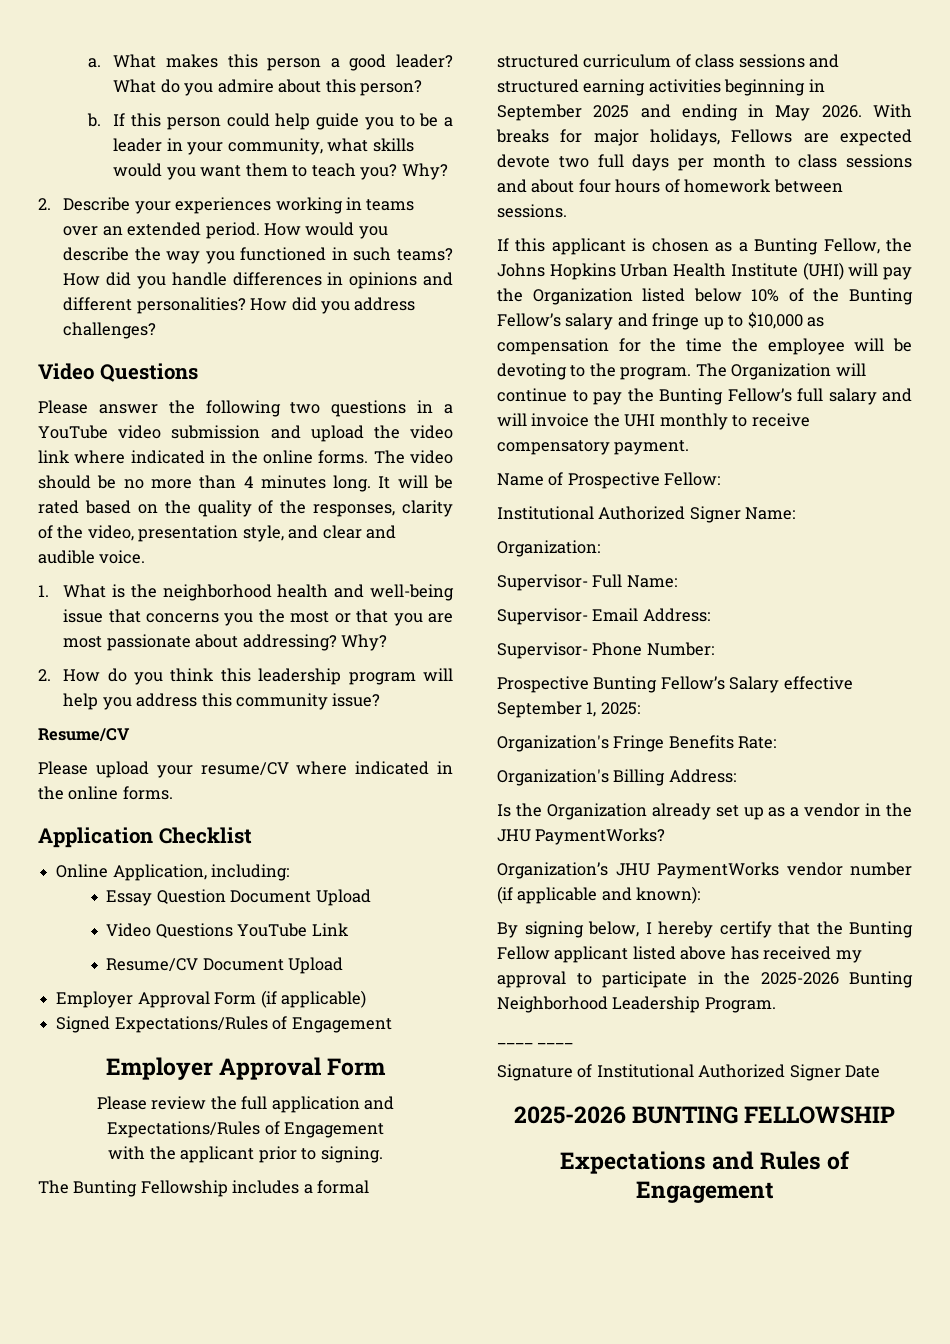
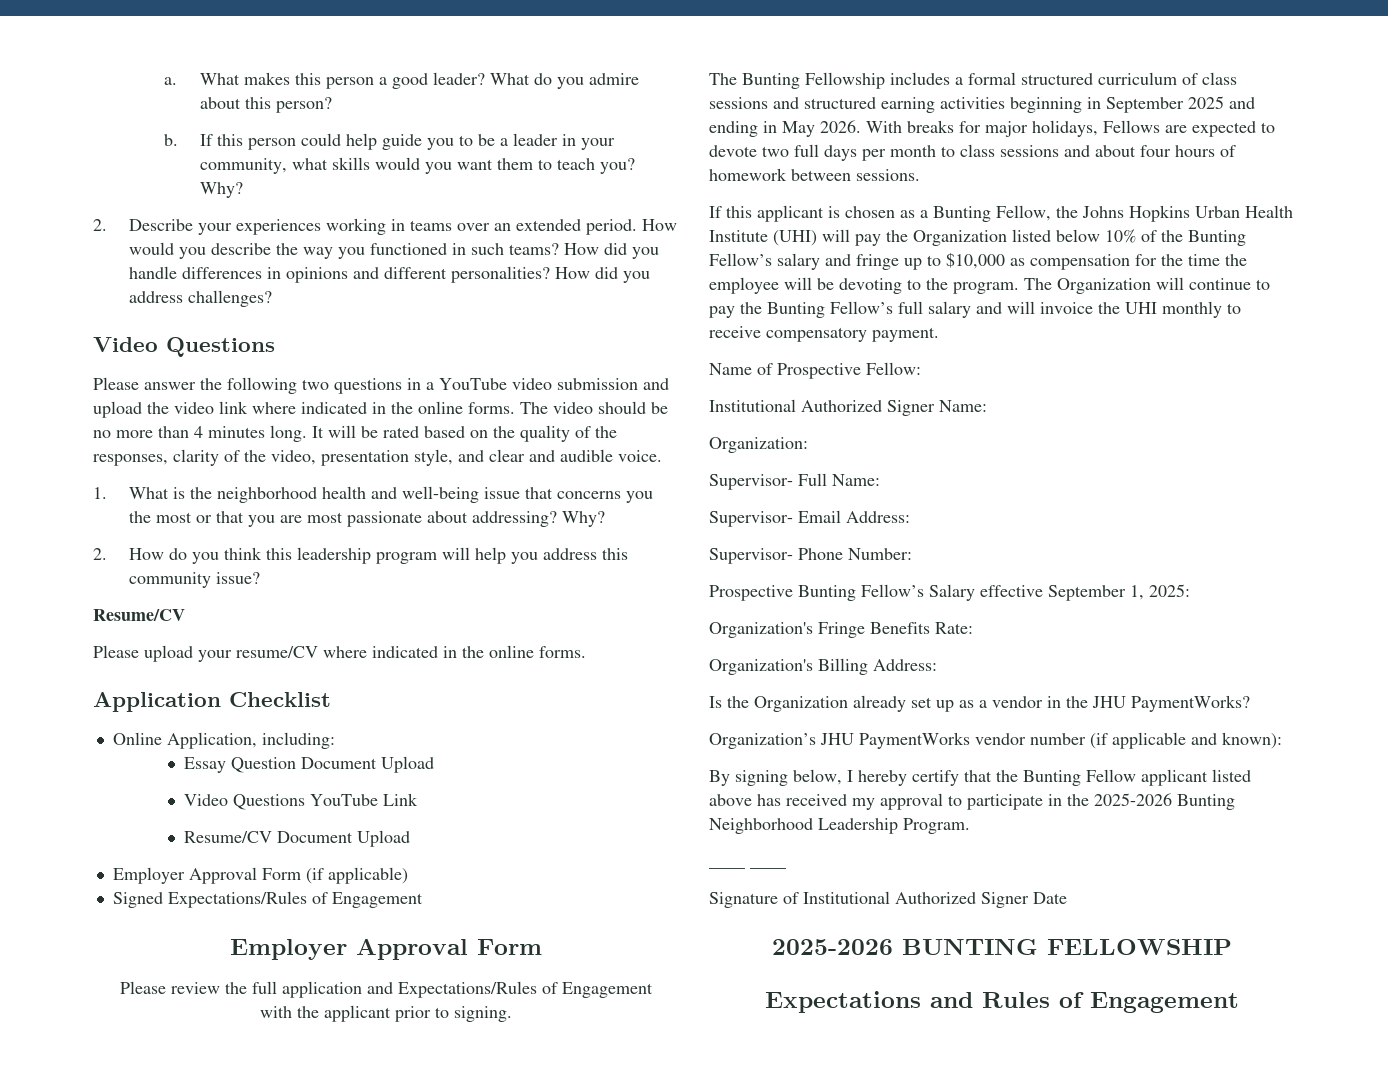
(912, 137) none -> [1261,122,1275,133] to

